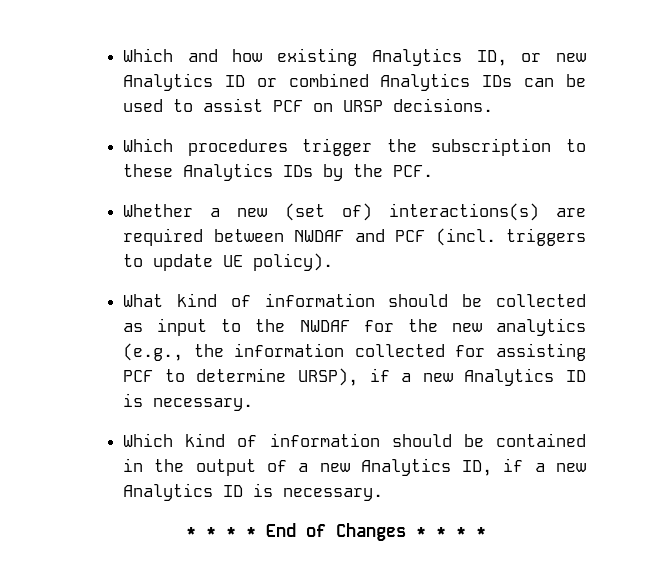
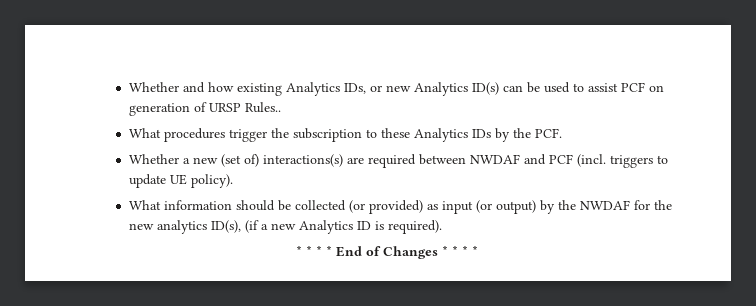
[123,48,174,62] Which -> [129,82,180,92] Whether
[476,50,507,66] ID, -> [344,83,367,94] IDs,
[224,73,513,91] ID or combined Analytics IDs -> [472,82,500,95] ID(s)
[343,98,494,112] [123,138,174,152] URSP decisions. // Which -> [129,102,282,116] [129,128,162,138] generation of URSP Rules.. // What
[176,293,251,307] kind of -> (162, 205) none
[123,318,242,336] as input to -> [349,200,556,214] (or provided) as input (or output) by
[123,343,586,361] [123,368,586,386] [123,393,254,411] [123,433,586,447] [123,458,586,476] [123,483,384,501] (e.g., the information collected for assisting PCF to determine URSP), if a new Analytics ID is necessary. // Which kind of information should be contained in the output of a new Analytics ID, if a new Analytics ID is necessary. -> [211,220,443,234] ID(s), (if a new Analytics ID is required).

